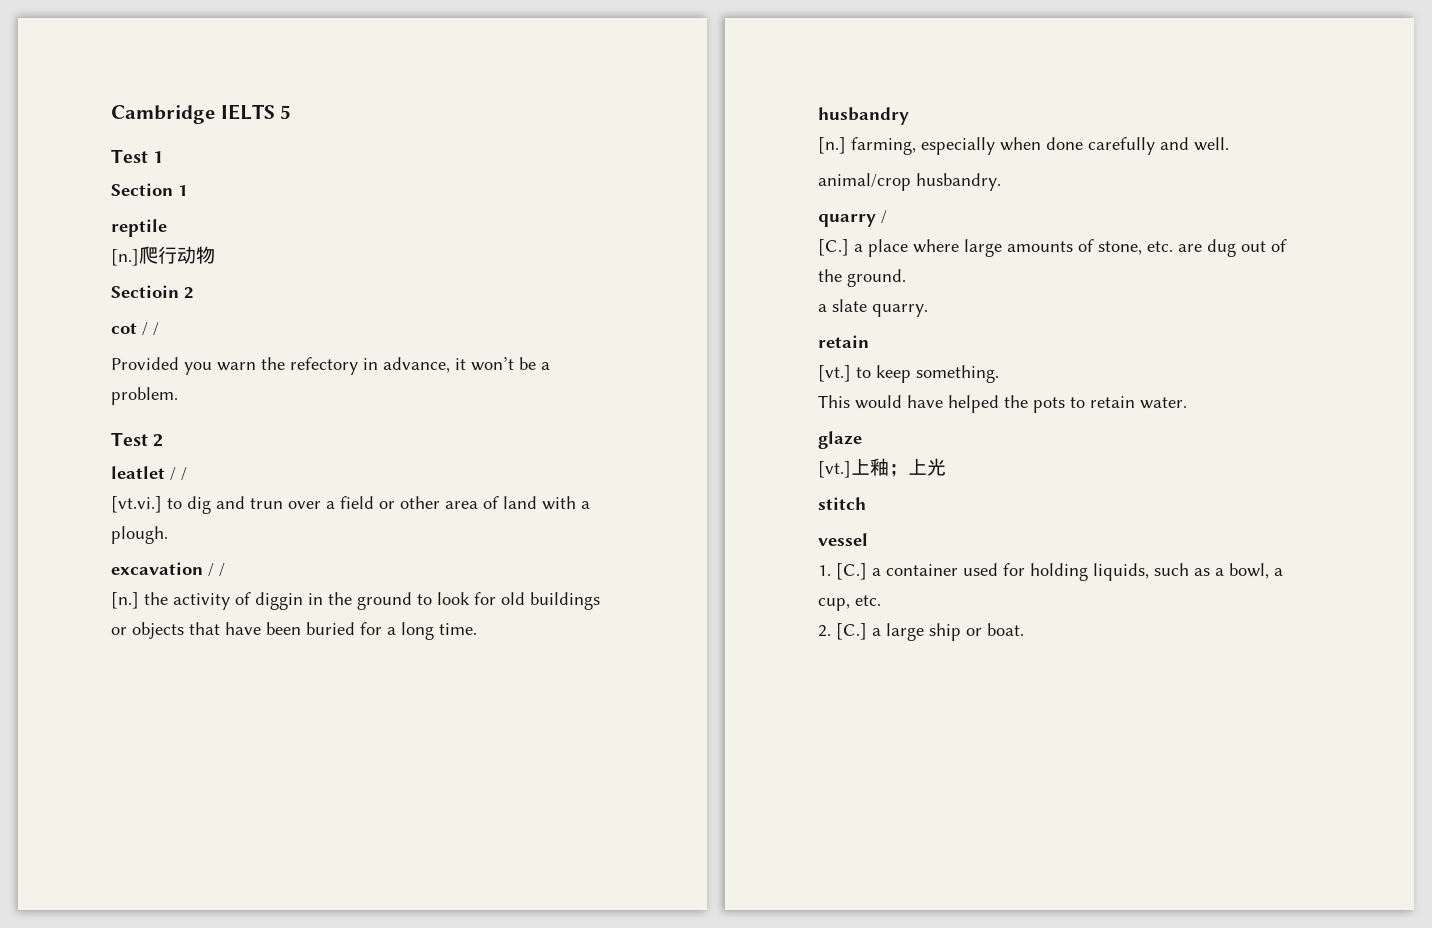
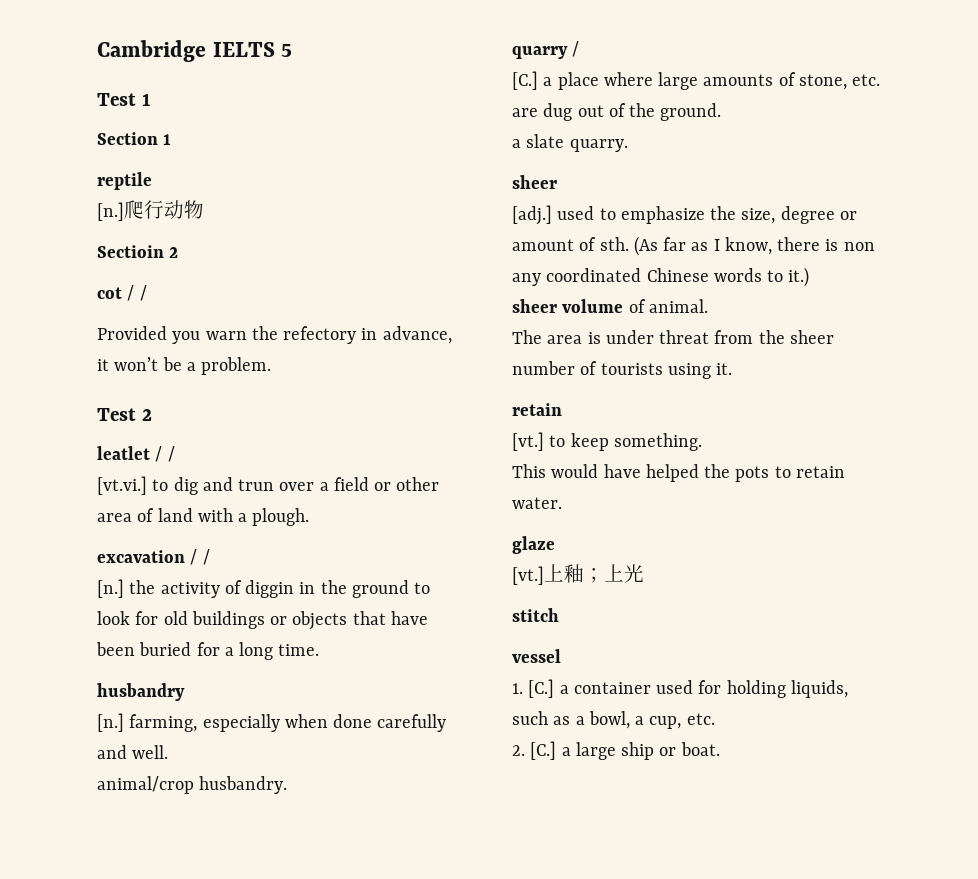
(928, 310) none -> [512,175,557,189] [512,205,857,225] [512,236,875,256] [512,267,810,287] [512,299,708,313] [512,330,834,344] [512,361,733,379] // sheer // [adj.] used to emphasize the size, degree or amount of sth. (As far as I know, there is non any coordinated Chinese words to it.) // sheer volume of animal. // The area is under threat from the sheer number of tourists using it.

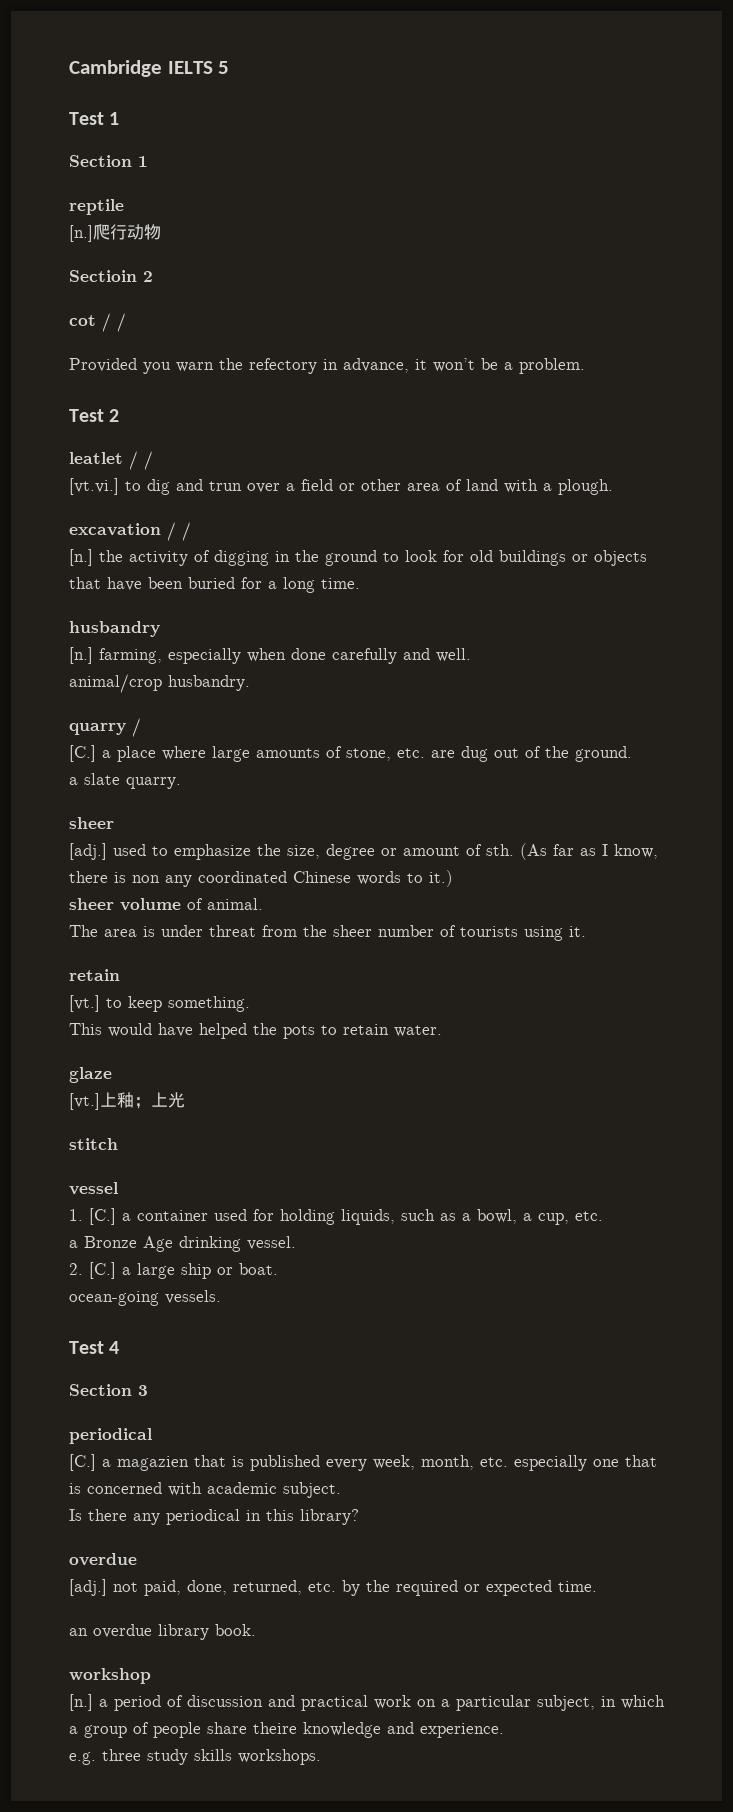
[245,580,295,598] diggin -> [214,550,269,566] digging
(715, 719) none -> [69,1236,296,1252] // a Bronze Age drinking vessel.
(720, 749) none -> [69,1290,221,1306] [69,1341,120,1354] [69,1384,148,1396] [69,1428,152,1444] [69,1454,657,1471] [69,1482,341,1498] [69,1509,359,1525] [69,1553,137,1566] [69,1579,597,1596] [69,1624,256,1640] [69,1668,151,1684] [69,1694,665,1711] [69,1722,504,1738] [69,1749,321,1765] // ocean-going vessels. // Test 4 // Section 3 // periodical // [C.] a magazien that is published every week, month, etc. especially one that is concerned with academic subject. // Is there any periodical in this library? // overdue // [adj.] not paid, done, returned, etc. by the required or expected time. // an overdue library book. // workshop // [n.] a period of discussion and practical work on a particular subject, in which a group of people share theire knowledge and experience. // e.g. three study skills workshops.

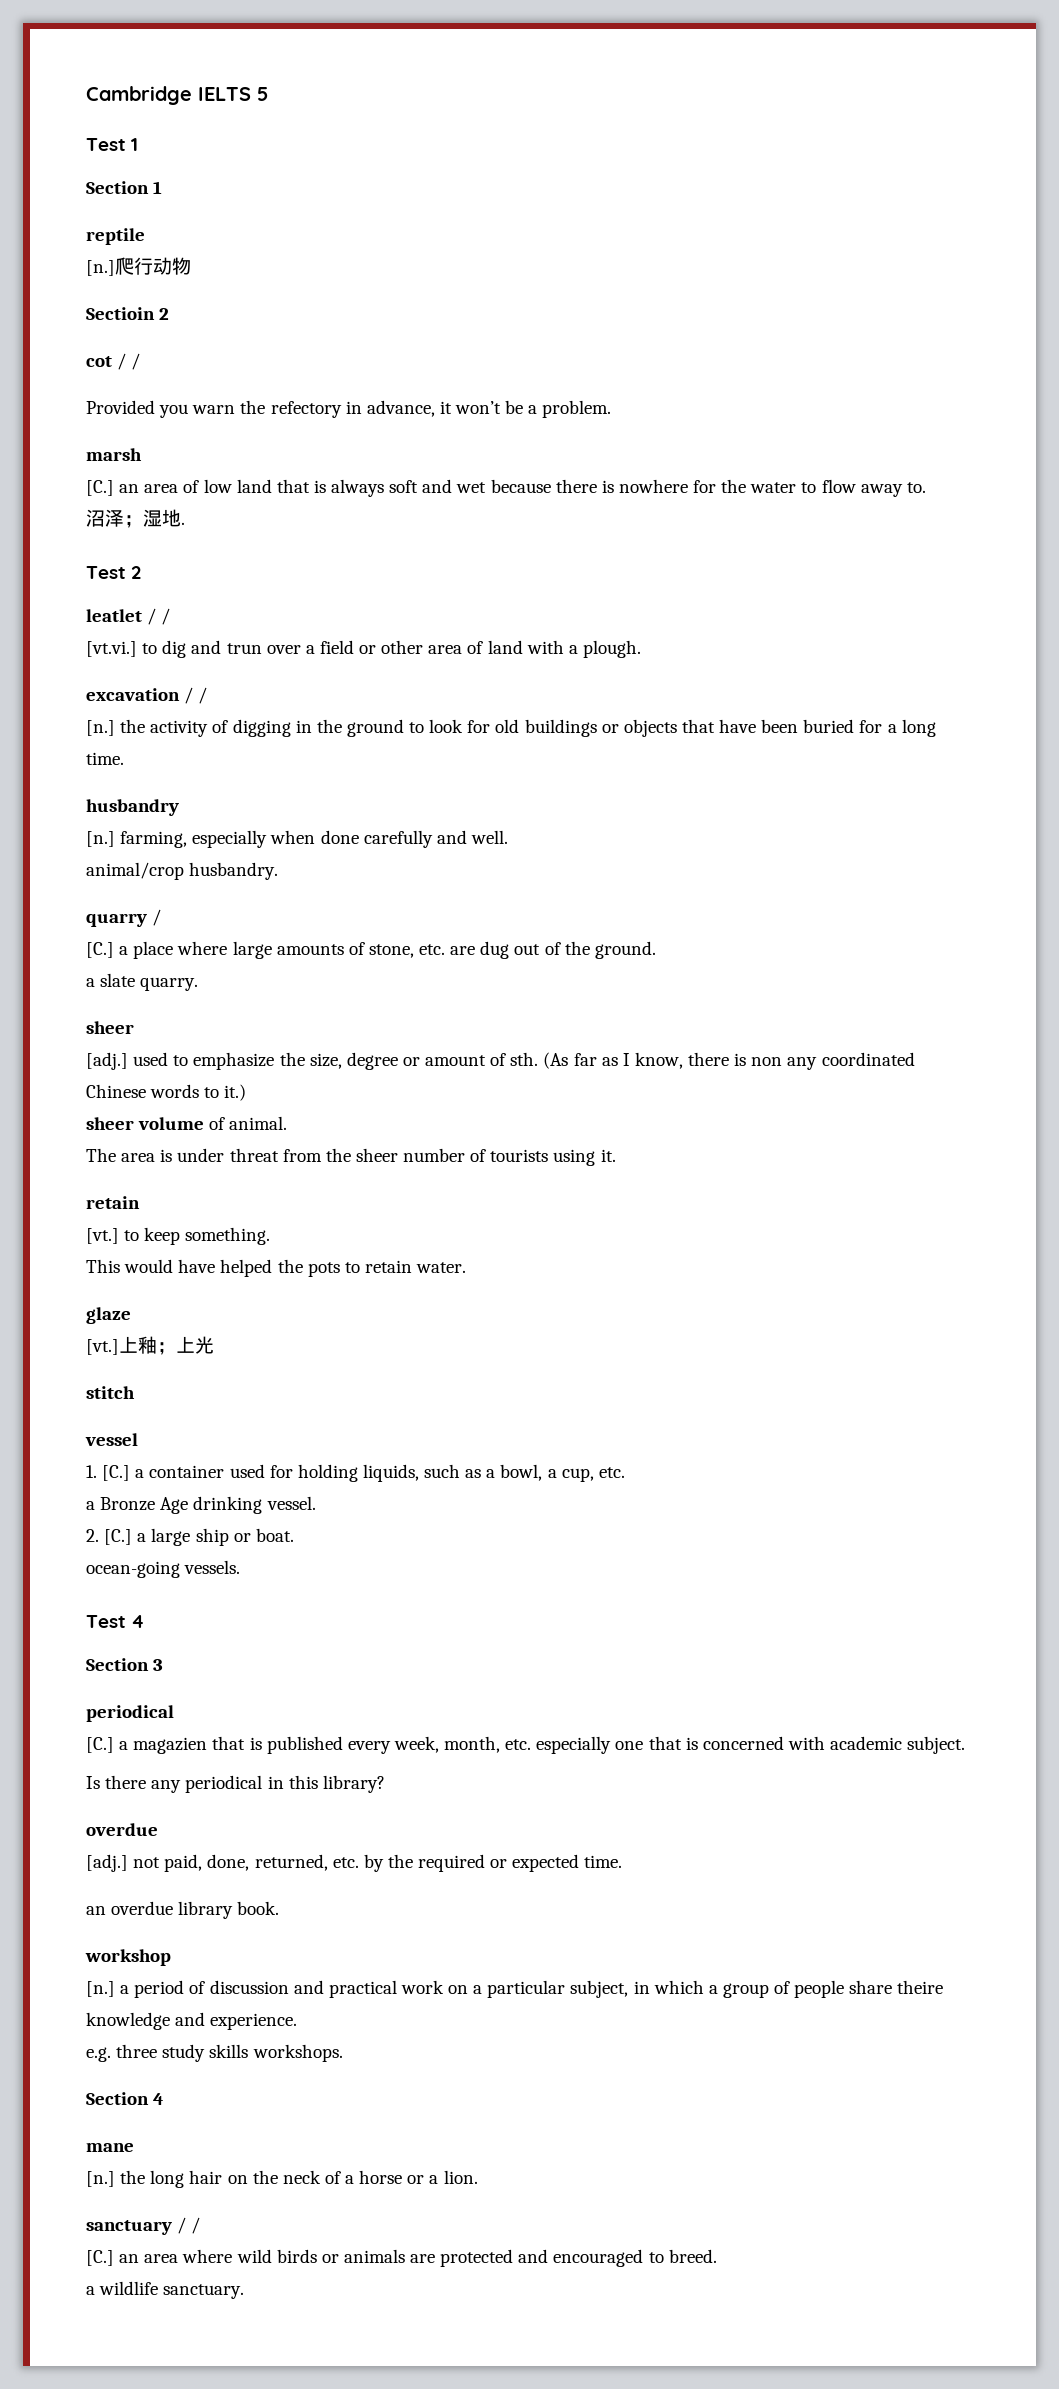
(585, 366) none -> [86,448,142,461] [86,479,926,497] [86,509,185,528] // marsh // [C.] an area of low land that is always soft and wet because there is nowhere for the water to flow away to. // 沼泽；湿地.
(321, 1757) none -> [86,2092,165,2105] [86,2143,134,2152] [86,2170,478,2188] [86,2217,201,2235] [86,2249,717,2267] [86,2281,245,2299] // Section 4 // mane // [n.] the long hair on the neck of a horse or a lion. // sanctuary / / // [C.] an area where wild birds or animals are protected and encouraged to breed. // a wildlife sanctuary.

